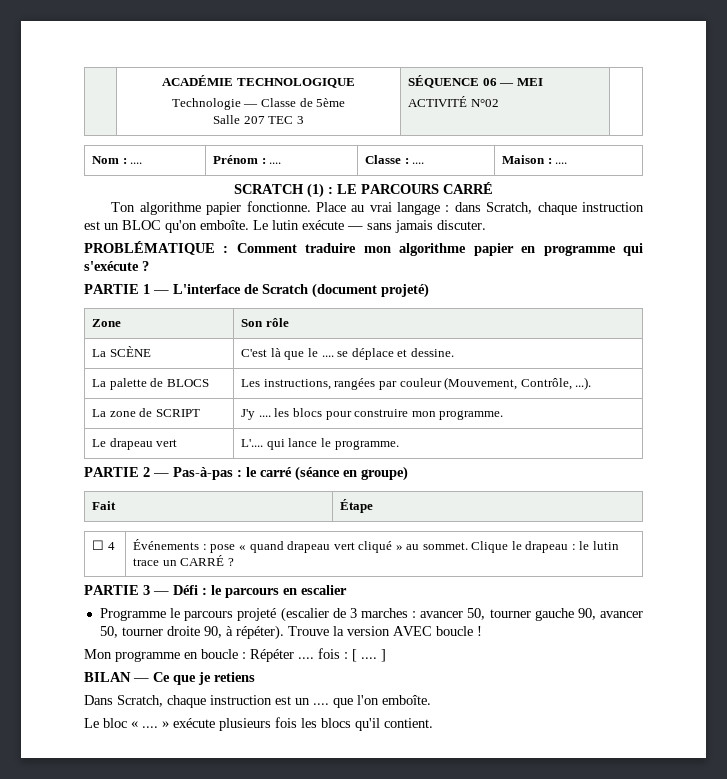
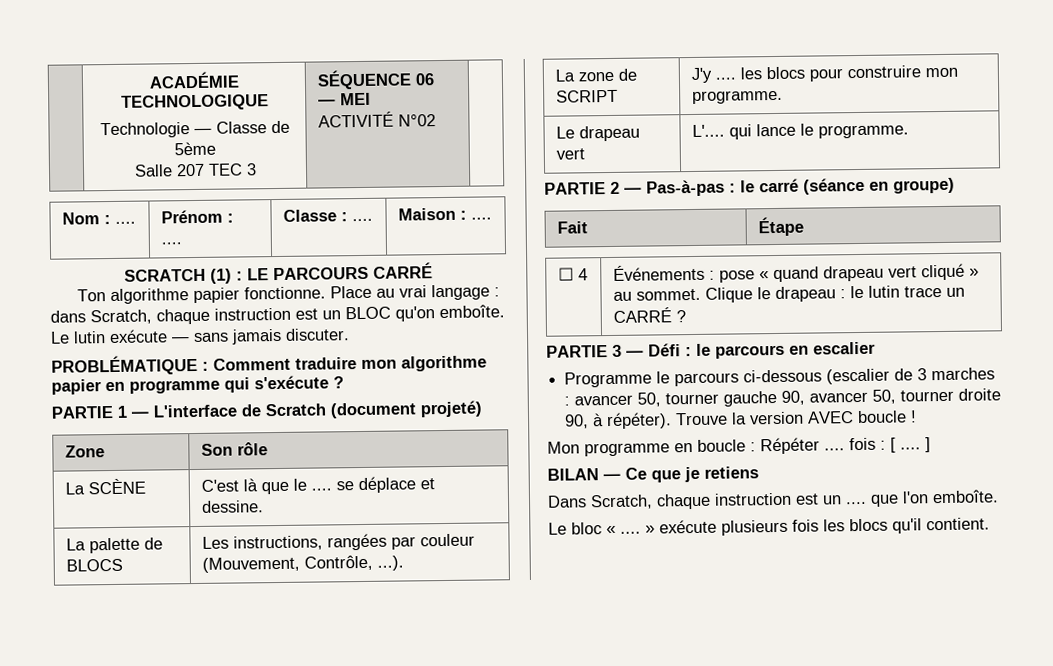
[237,608,277,621] projeté -> [743,369,823,383] ci-dessous

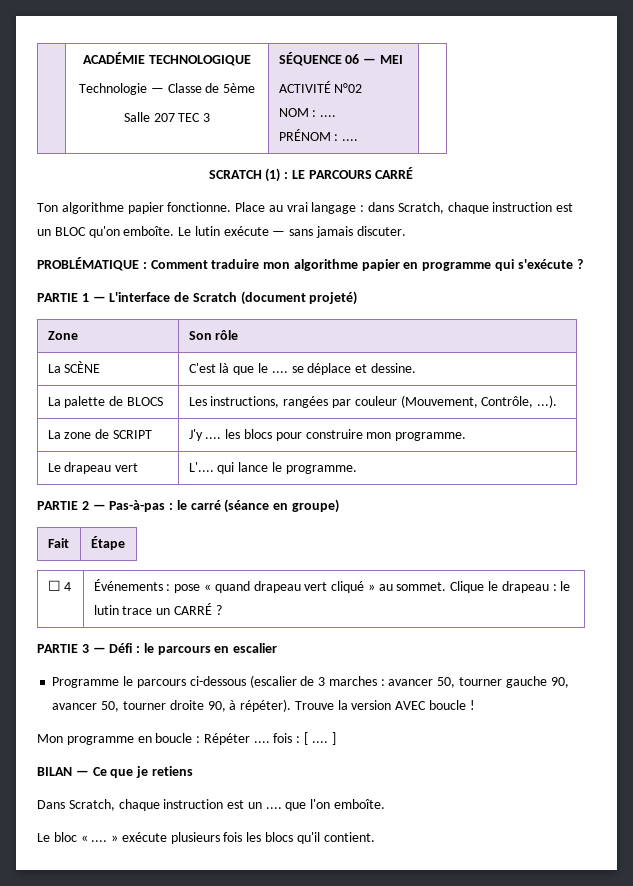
[62,212,137,225] [161,209,235,224] [161,242,183,245] [283,209,374,222] [398,207,493,221] | // Nom : .... | Prénom : .... | Classe : .... | Maison : .... -> [278,108,337,117] [278,129,359,141] // NOM : .... // PRÉNOM : .... |

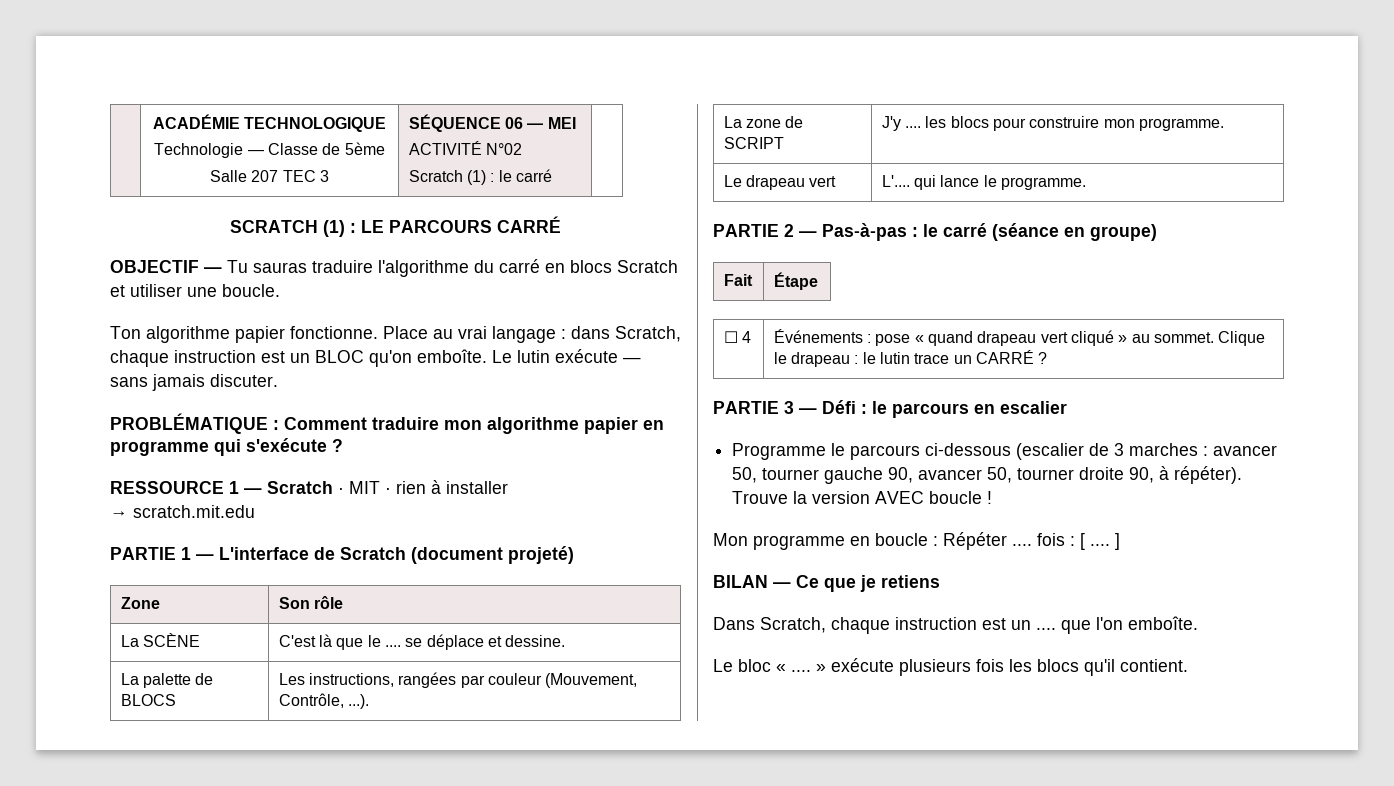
[278,108,337,117] [278,129,359,141] NOM : .... // PRÉNOM : .... -> [408,169,553,185] Scratch (1) : le carré
(414, 173) none -> [110,259,678,277] [110,284,280,297] // OBJECTIF — Tu sauras traduire l'algorithme du carré en blocs Scratch et utiliser une boucle.
(583, 264) none -> [110,480,508,494] [110,505,255,518] // RESSOURCE 1 — Scratch · MIT · rien à installer // → scratch.mit.edu

